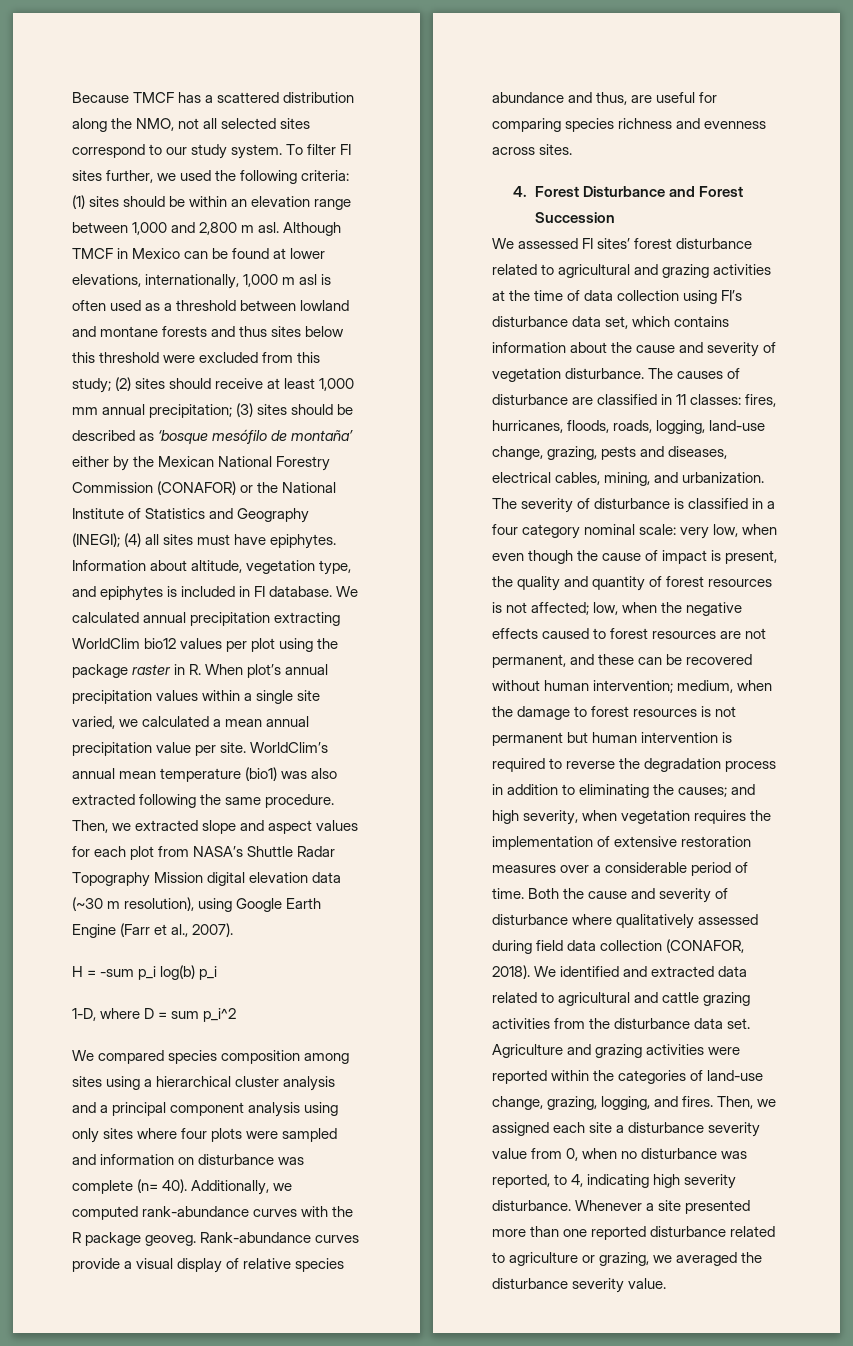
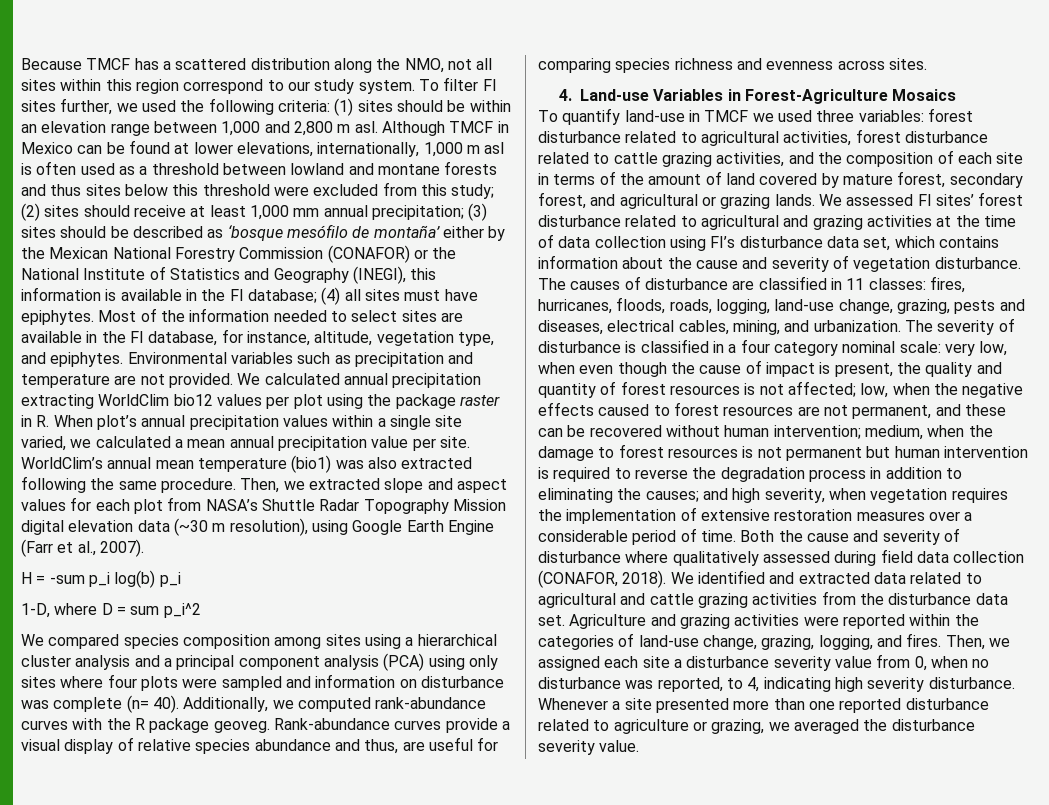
[221,118,311,129] selected sites -> [21,79,179,94] sites within this region
[72,533,120,547] (INEGI); -> [352,266,437,284] [21,287,317,303] (INEGI), this information is available in the FI database;
[72,560,352,575] [72,586,333,601] Information about altitude, vegetation type, and epiphytes is included in FI database. -> [98,308,463,322] [21,329,494,346] [21,352,474,367] [21,373,233,388] Most of the information needed to select sites are available in the FI database, for instance, altitude, vegetation type, and epiphytes. Environmental variables such as precipitation and temperature are not provided.
(301, 1109) none -> [383,653,425,671] (PCA)
[534,186,743,197] [534,212,615,223] Forest Disturbance and Forest Succession // -> [579,89,957,104] [538,108,973,125] [538,129,988,146] [538,150,1024,167] [538,171,1023,188] [538,192,815,209] Land-use Variables in Forest-Agriculture Mosaics // To quantify land-use in TMCF we used three variables: forest disturbance related to agricultural activities, forest disturbance related to cattle grazing activities, and the composition of each site in terms of the amount of land covered by mature forest, secondary forest, and agricultural or grazing lands.

